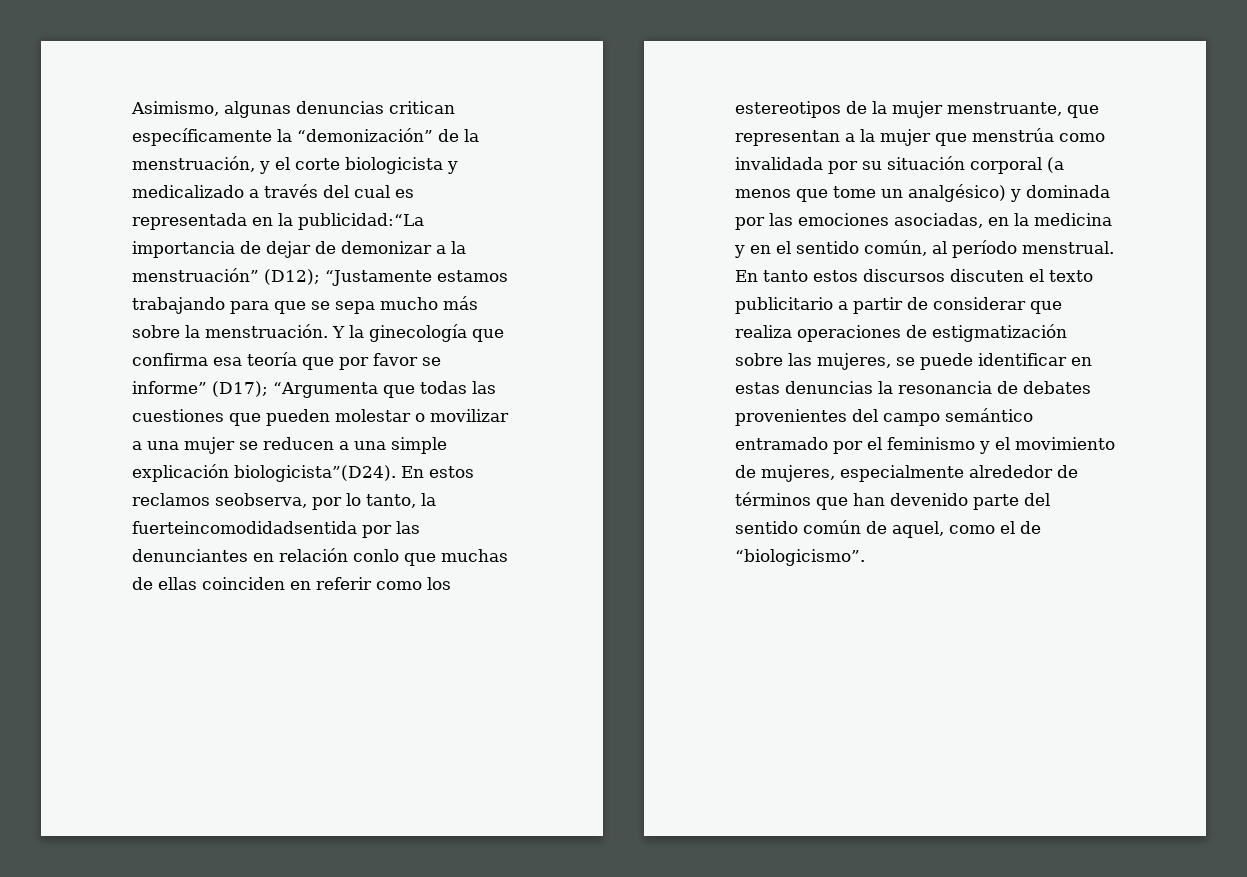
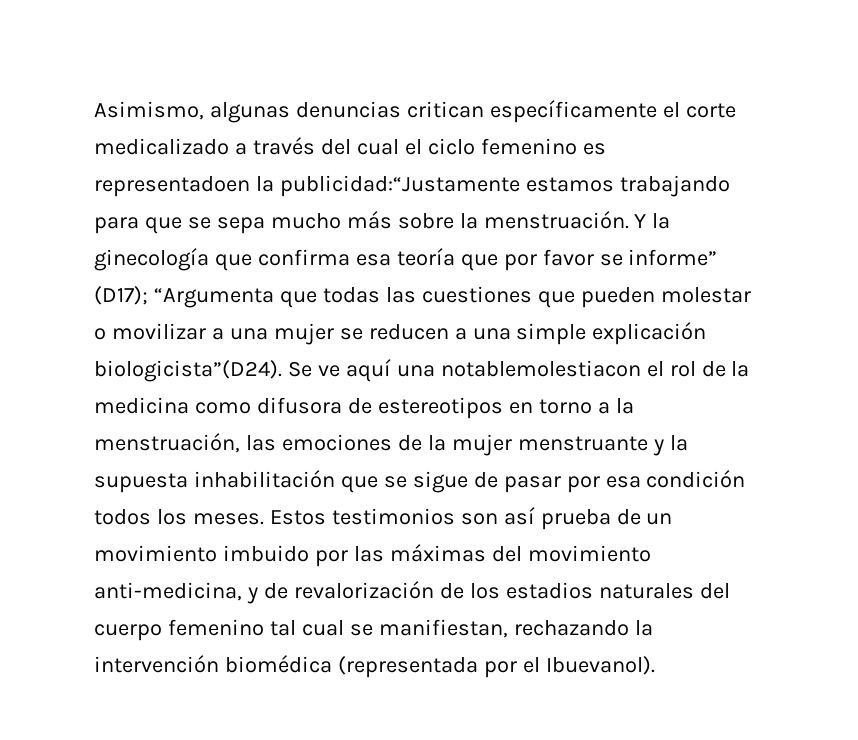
[277,128,479,142] [132,156,458,174] la “demonización” de la menstruación, y el corte biologicista y -> [662,102,736,118] el corte
[395,189,414,198] [132,213,424,230] [132,241,466,258] [132,268,432,286] es representada en la publicidad:“La importancia de dejar de demonizar a la menstruación” (D12); “Justamente -> [404,138,606,155] [94,175,520,197] el ciclo femenino es representadoen la publicidad:“Justamente
[401,466,474,478] [132,493,436,510] [132,521,420,538] [132,548,508,566] [132,577,451,590] [735,101,1099,118] [735,128,1105,146] [735,156,1064,174] [735,184,1110,202] [735,213,1112,230] [734,240,1114,258] [735,269,1093,282] [735,297,1062,314] [735,324,1067,342] [735,353,1092,370] [735,381,1091,394] [735,408,1033,426] [735,437,1115,454] [735,465,1078,482] [735,492,1050,510] [735,520,1041,538] [735,549,865,566] En estos reclamos seobserva, por lo tanto, la fuerteincomodidadsentida por las denunciantes en relación conlo que muchas de ellas coinciden en referir como los estereotipos de la mujer menstruante, que representan a la mujer que menstrúa como invalidada por su situación corporal (a menos que tome un analgésico) y dominada por las emociones asociadas, en la medicina y en el sentido común, al período menstrual. En tanto estos discursos discuten el texto publicitario a partir de considerar que realiza operaciones de estigmatización sobre las mujeres, se puede identificar en estas denuncias la resonancia de debates provenientes del campo semántico entramado por el feminismo y el movimiento de mujeres, especialmente alrededor de términos que han devenido parte del sentido común de aquel, como el de “biologicismo”. -> [287,359,750,382] [94,397,634,419] [94,433,688,456] [94,470,746,493] [94,507,673,530] [94,544,651,567] [94,581,730,604] [94,619,653,641] [94,655,655,678] Se ve aquí una notablemolestiacon el rol de la medicina como difusora de estereotipos en torno a la menstruación, las emociones de la mujer menstruante y la supuesta inhabilitación que se sigue de pasar por esa condición todos los meses. Estos testimonios son así prueba de un movimiento imbuido por las máximas del movimiento anti-medicina, y de revalorización de los estadios naturales del cuerpo femenino tal cual se manifiestan, rechazando la intervención biomédica (representada por el Ibuevanol).

